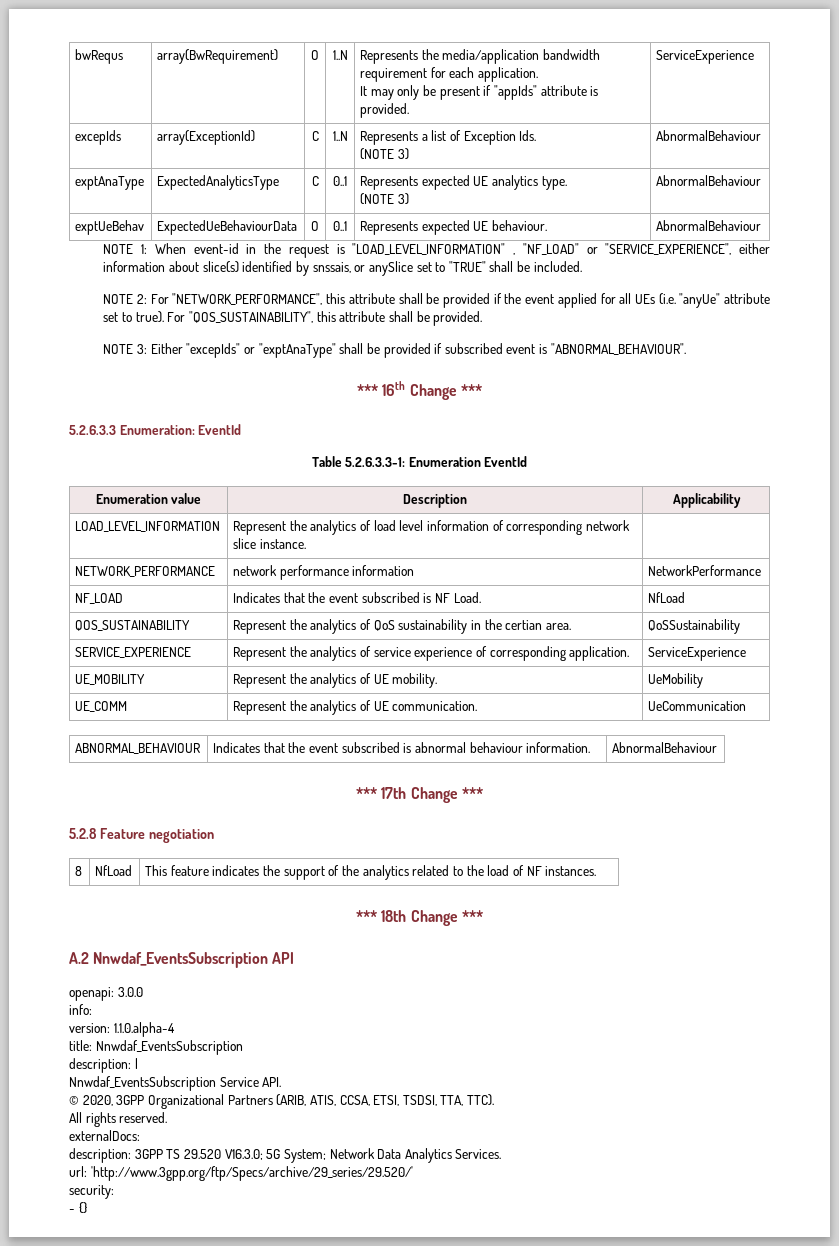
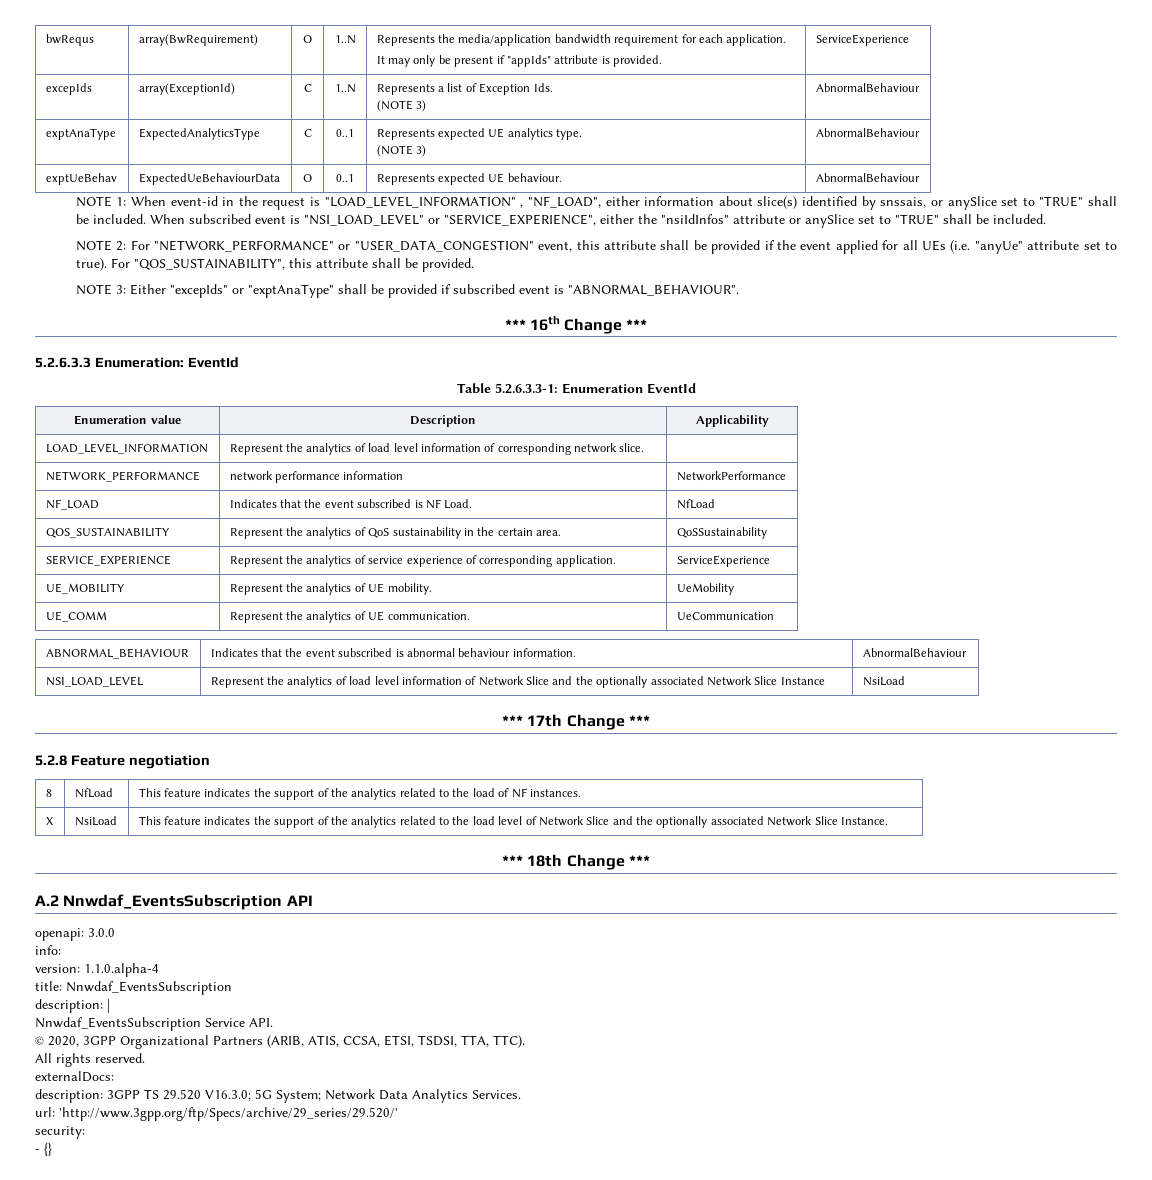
[522,243,732,255] "NF_LOAD" or "SERVICE_EXPERIENCE", -> [527,196,601,208] "NF_LOAD",
(582, 266) none -> [149,214,1046,228] When subscribed event is "NSI_LOAD_LEVEL" or "SERVICE_EXPERIENCE", either the "nsiIdInfos" attribute or anySlice set to "TRUE" shall be included.
[172,293,323,305] "NETWORK_PERFORMANCE", -> [153,240,573,252] "NETWORK_PERFORMANCE" or "USER_DATA_CONGESTION" event,
[233,538,306,549] slice instance. -> [619,443,645,452] slice.
[505,620,543,630] certian -> [497,528,533,536] certain
(718, 747) none -> [45,676,144,687] [210,676,825,688] [862,676,905,686] // NSI_LOAD_LEVEL | Represent the analytics of load level information of Network Slice and the optionally associated Network Slice Instance | NsiLoad
(597, 871) none -> [45,817,54,825] [74,816,117,826] [138,816,888,828] // X | NsiLoad | This feature indicates the support of the analytics related to the load level of Network Slice and the optionally associated Network Slice Instance.

